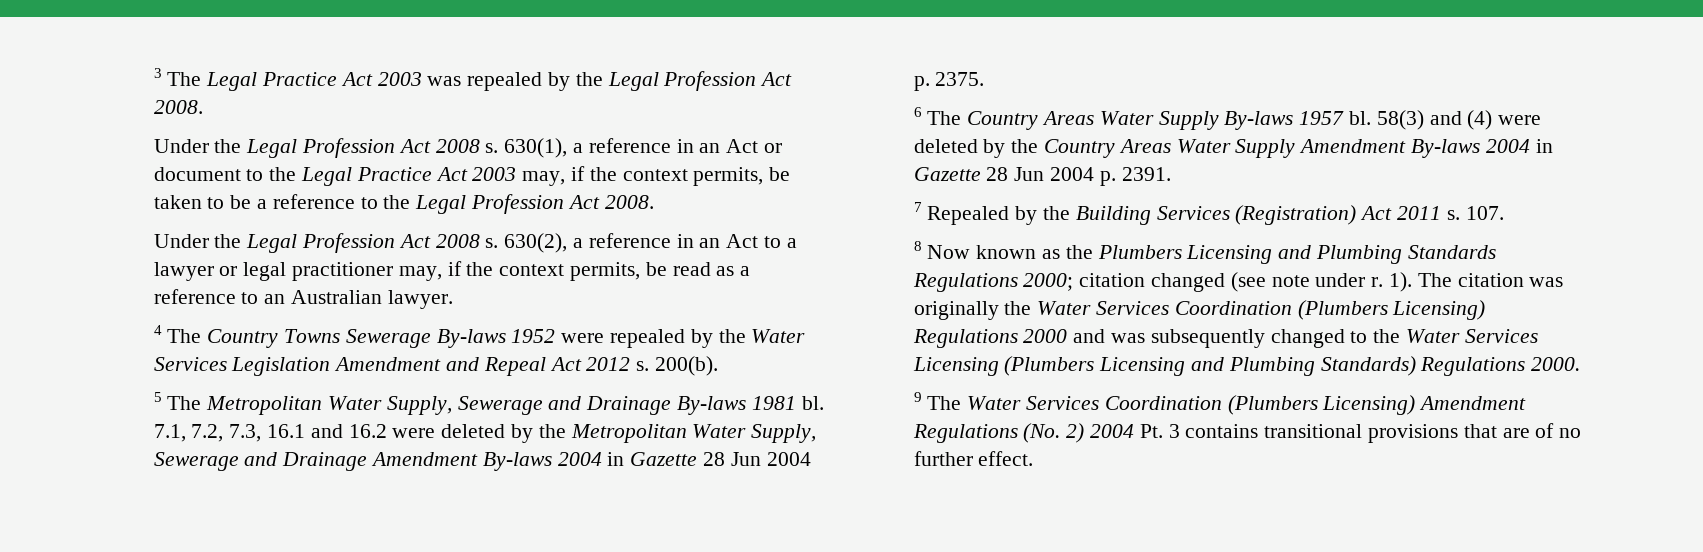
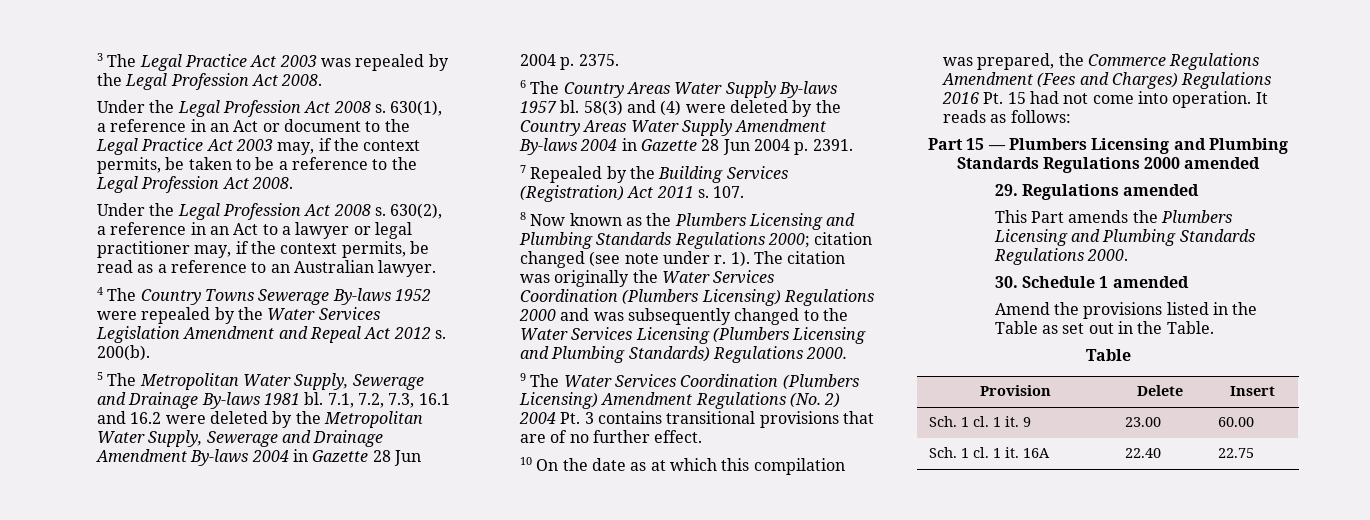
(1034, 458) none -> [519,457,845,475] [942,53,1260,70] [941,72,1272,89] [941,91,1268,108] [942,110,1071,123] [928,138,1288,154] [956,157,1261,173] [994,184,1200,200] [994,210,1233,223] [993,229,1255,246] [993,248,1129,265] [994,276,1189,288] [994,302,1258,319] [994,321,1214,334] [1085,349,1131,361] [980,385,1051,396] [1137,385,1183,396] [1230,386,1275,396] [928,416,1031,427] [1124,417,1161,427] [1217,417,1254,427] [928,447,1050,458] [1124,448,1161,458] [1217,448,1254,458] // 10 On the date as at which this compilation was prepared, the Commerce Regulations Amendment (Fees and Charges) Regulations 2016 Pt. 15 had not come into operation. It reads as follows: // Part 15 — Plumbers Licensing and Plumbing Standards Regulations 2000 amended // 29. Regulations amended // This Part amends the Plumbers Licensing and Plumbing Standards Regulations 2000. // 30. Schedule 1 amended // Amend the provisions listed in the Table as set out in the Table. // Table // Provision | Delete | Insert // Sch. 1 cl. 1 it. 9 | 23.00 | 60.00 // Sch. 1 cl. 1 it. 16A | 22.40 | 22.75

